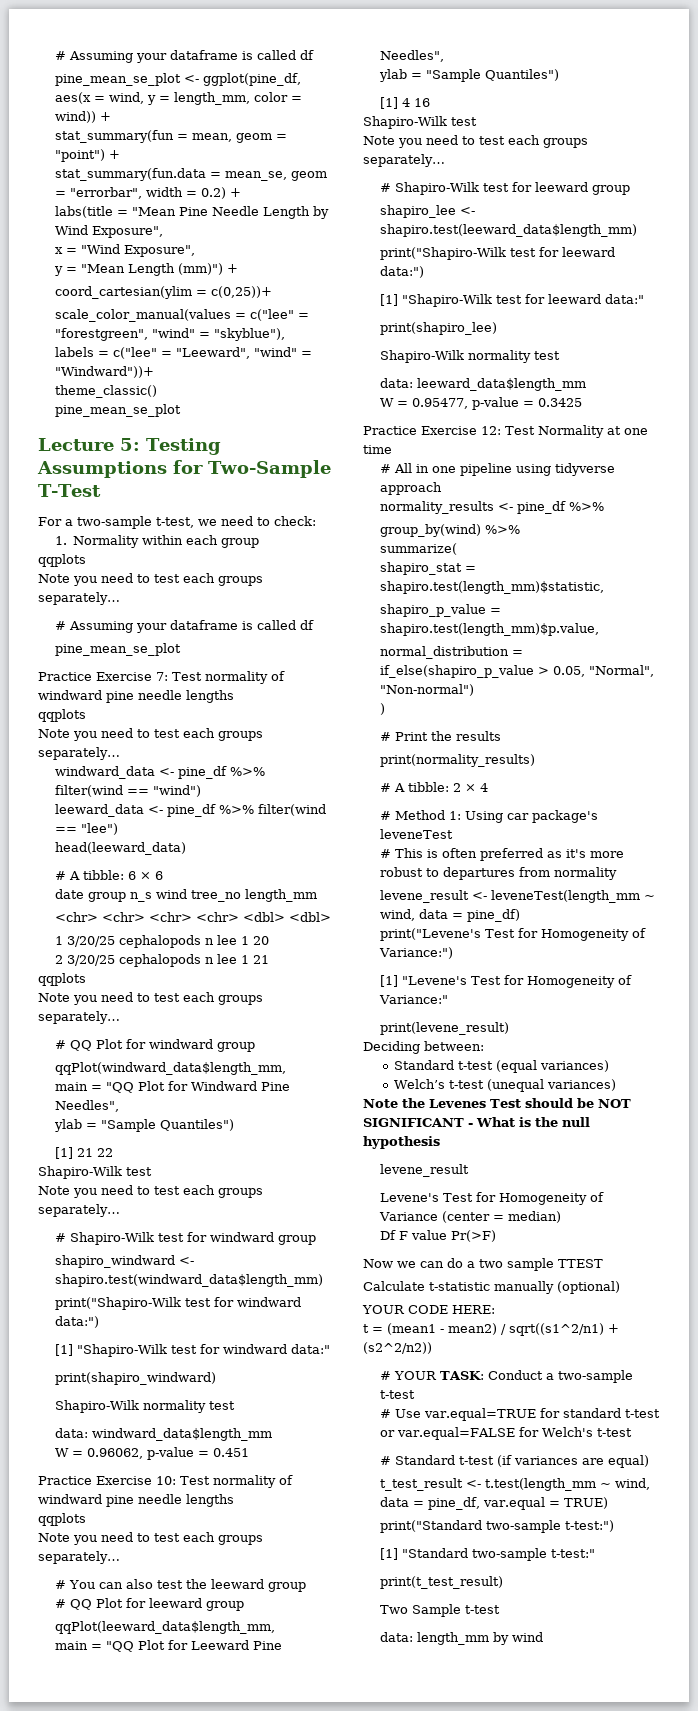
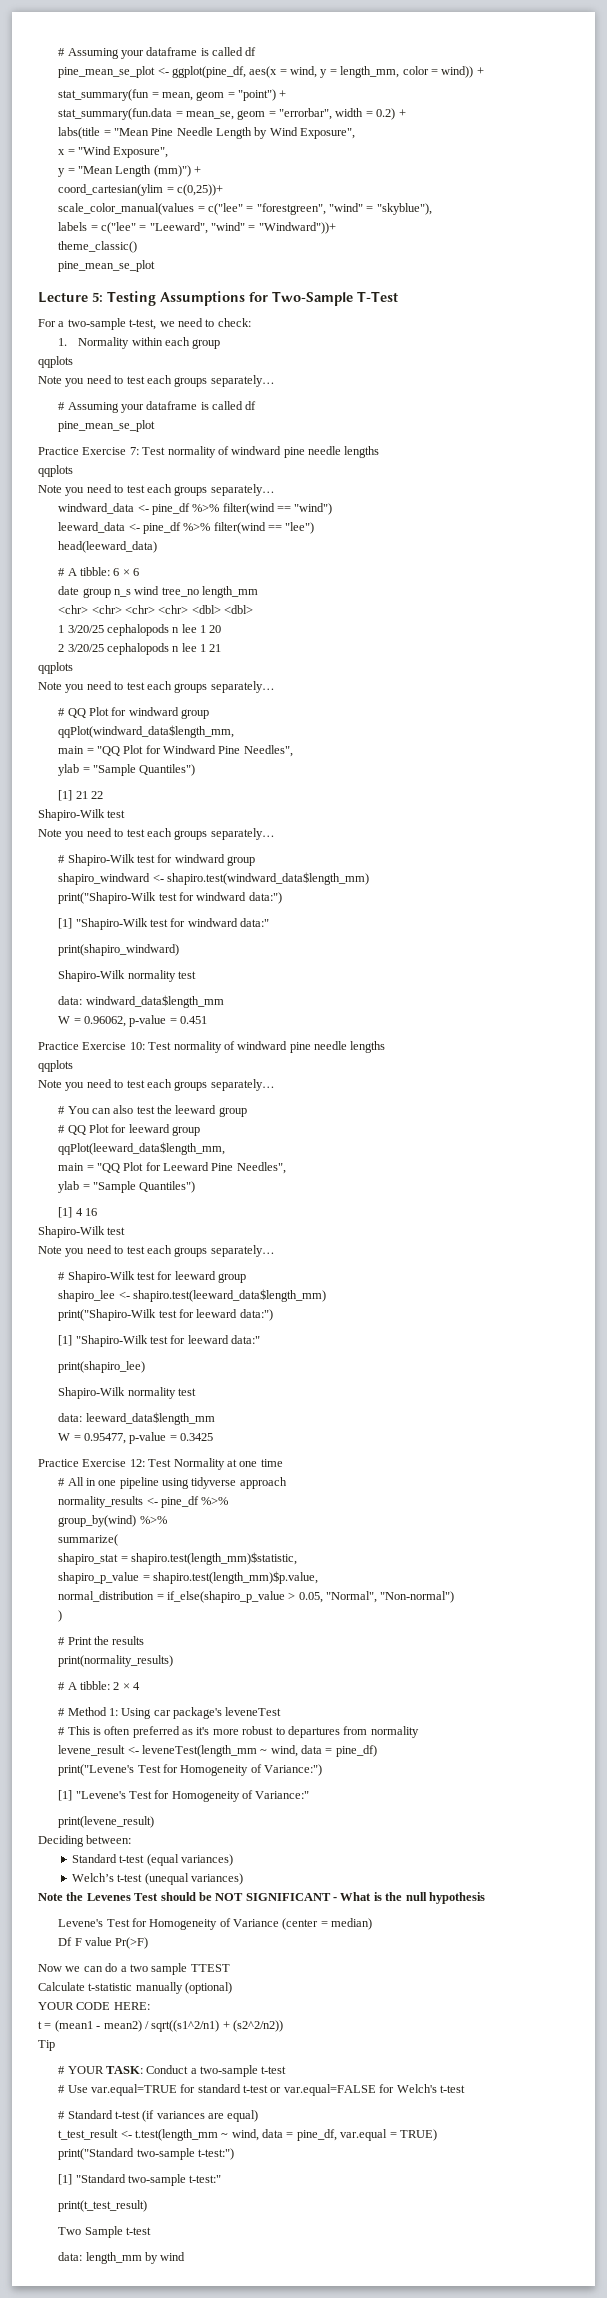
[380,1164,470,1177] // levene_result -> (485, 1898) none
(432, 1348) none -> [38,2040,55,2051] // Tip

